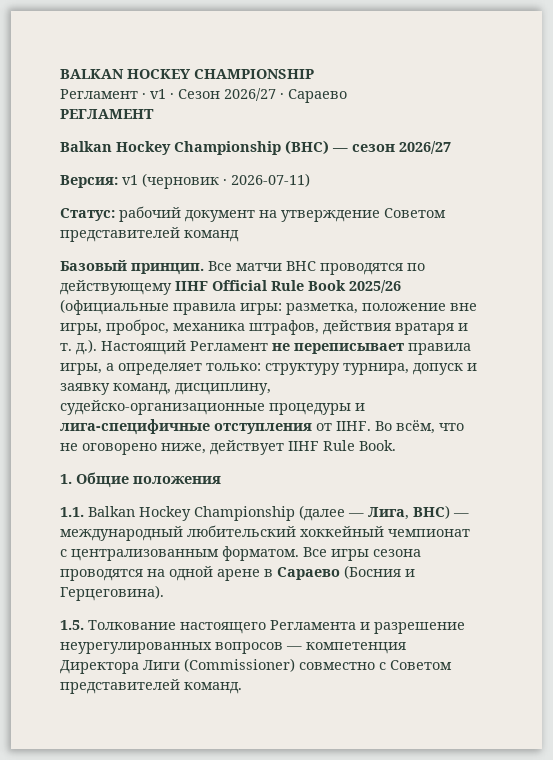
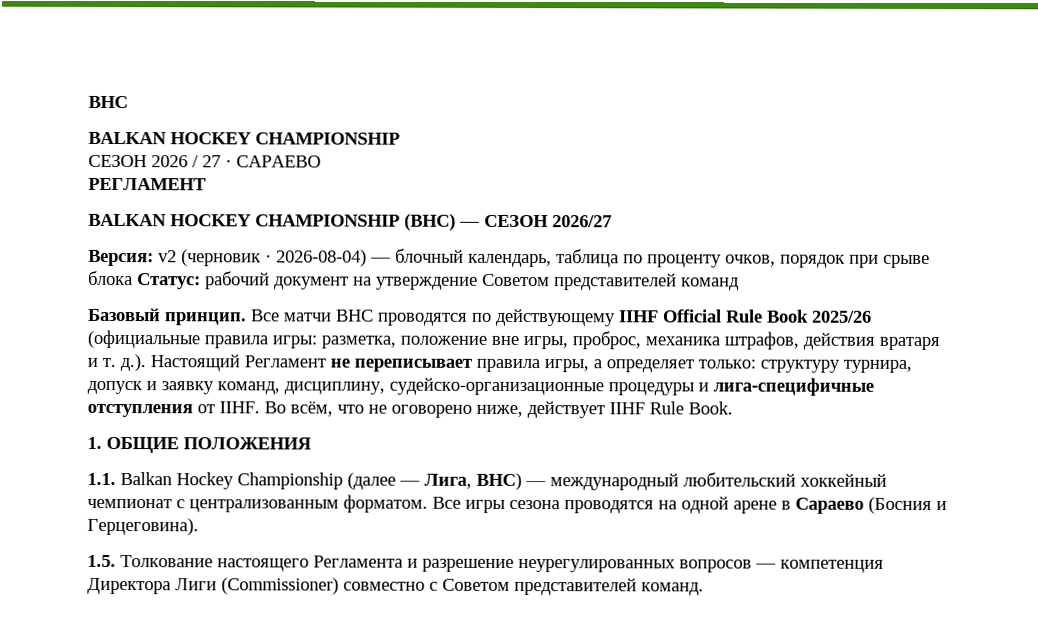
(60, 74) none -> [88,95,128,109] BHC //
[60,88,347,103] [60,109,154,119] [60,141,281,155] Регламент · v1 · Сезон 2026/27 · Сараево // РЕГЛАМЕНТ // Balkan Hockey Championship -> [88,154,321,168] [88,177,207,191] [88,213,400,227] СЕЗОН 2026 / 27 · САРАЕВО // РЕГЛАМЕНТ // BALKAN HOCKEY CHAMPIONSHIP
[352,144,395,152] сезон -> [484,214,549,228] СЕЗОН
[122,175,138,185] v1 -> [158,250,177,263] v2
[231,173,310,187] 2026-07-11) // -> [276,248,930,269] [88,270,133,286] 2026-08-04) — блочный календарь, таблица по проценту очков, порядок при срыве блока
[76,472,221,488] Общие положения -> [106,436,312,454] ОБЩИЕ ПОЛОЖЕНИЯ

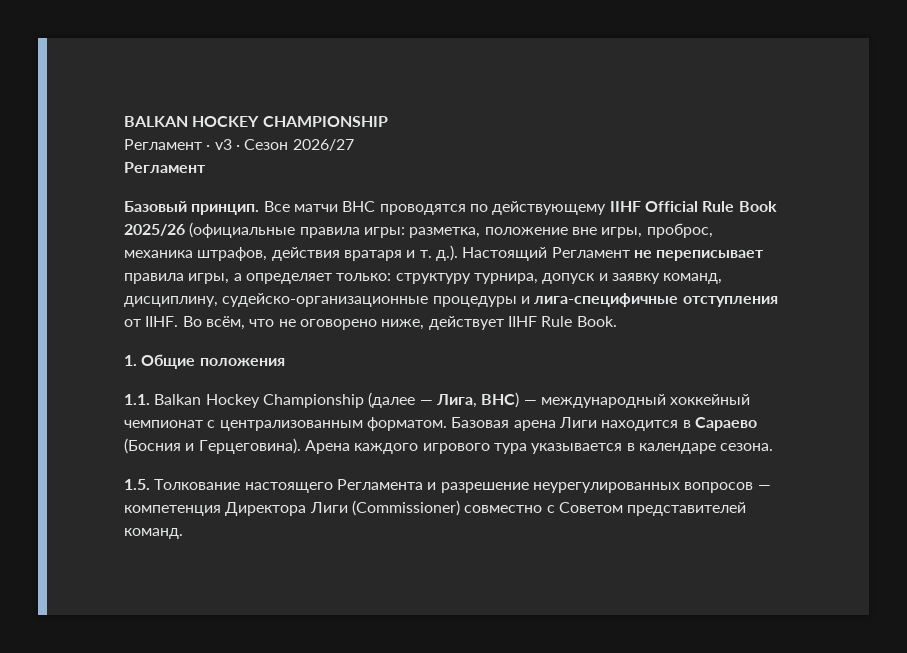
[88,95,128,109] BHC // -> (124, 121) none
[88,154,321,168] [88,177,207,191] [88,213,612,231] [88,248,930,269] [88,270,739,291] СЕЗОН 2026 / 27 · САРАЕВО // РЕГЛАМЕНТ // BALKAN HOCKEY CHAMPIONSHIP (BHC) — СЕЗОН 2026/27 // Версия: v2 (черновик · 2026-08-04) — блочный календарь, таблица по проценту очков, порядок при срыве блока Статус: рабочий документ на утверждение Советом представителей команд -> [124,139,354,151] [124,162,206,173] Регламент · v3 · Сезон 2026/27 // Регламент
[106,436,312,454] ОБЩИЕ ПОЛОЖЕНИЯ -> [141,354,285,369] Общие положения
[683,472,796,487] любительский -> (666, 401) none
[432,496,777,514] Все игры сезона проводятся на одной арене -> [451,417,679,431] Базовая арена Лиги находится
(199, 526) none -> [304,440,774,454] Арена каждого игрового тура указывается в календаре сезона.

